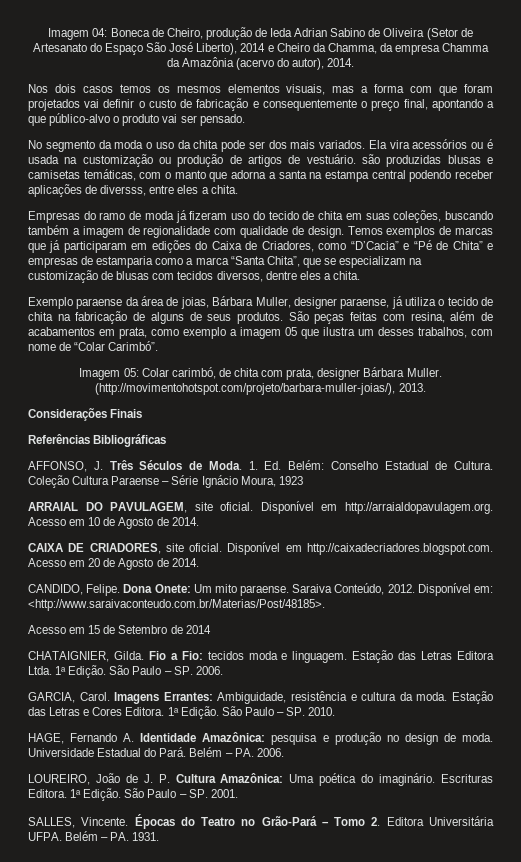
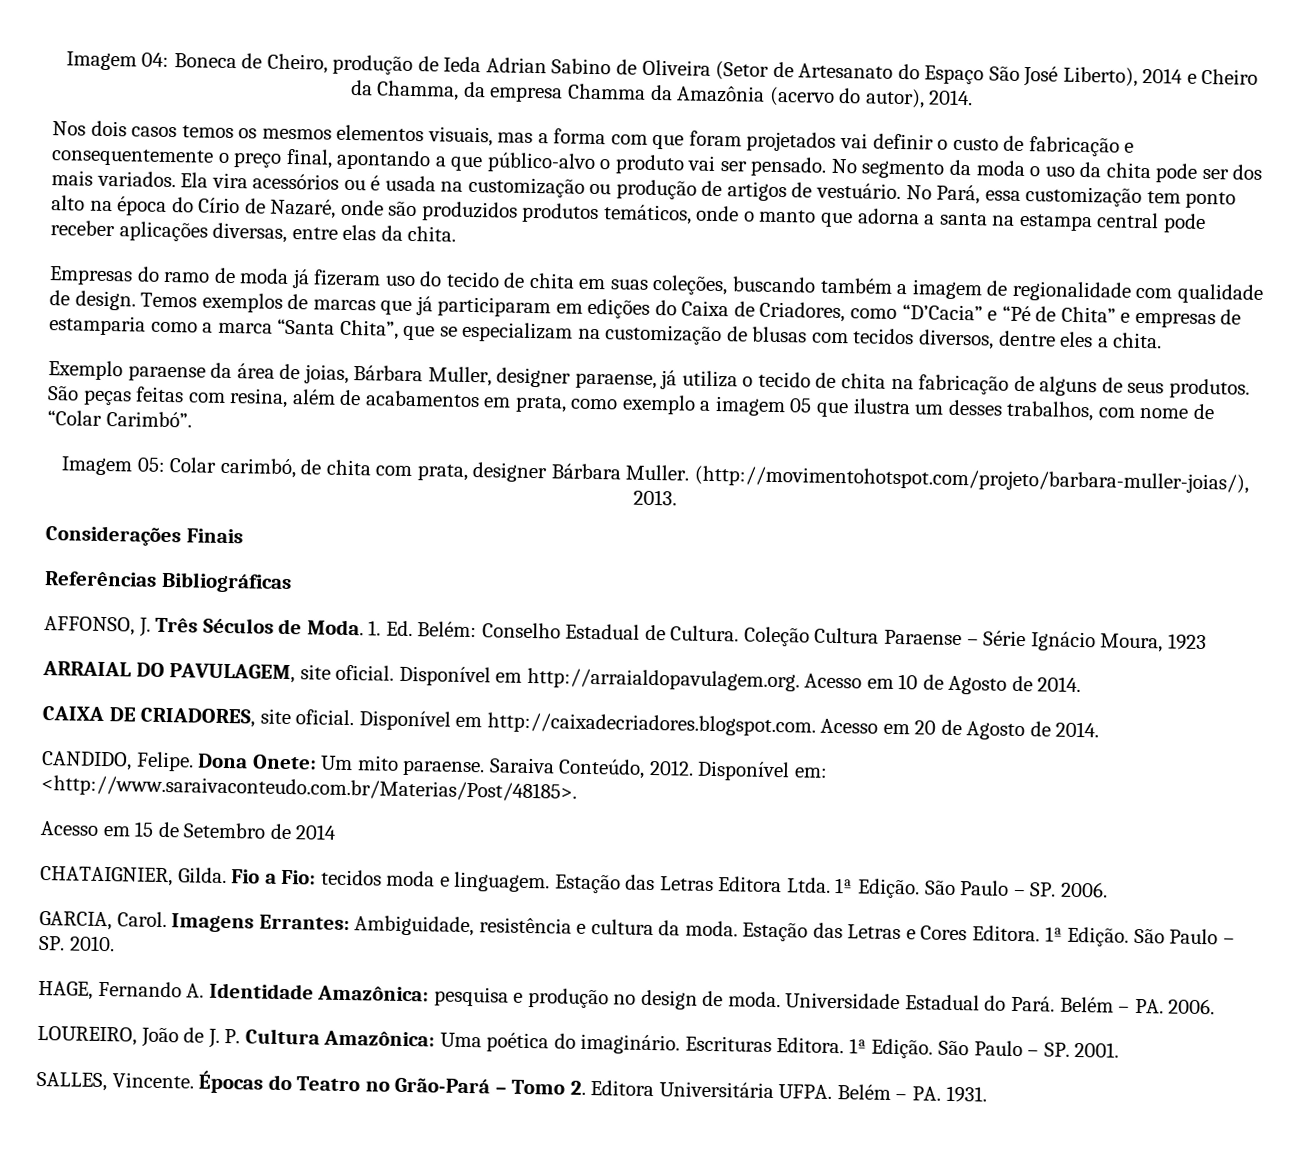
(245, 120) // -> (828, 166) none
[362,154,493,167] [28,169,162,181] são produzidas blusas e camisetas temáticas, com -> [905,184,1237,209] [51,195,740,225] No Pará, essa customização tem ponto alto na época do Círio de Nazaré, onde são produzidos produtos temáticos, onde
[409,170,452,182] podendo -> [1162,213,1206,233] pode
[85,185,209,196] de diversss, entre eles a -> [212,222,403,243] diversas, entre elas da

